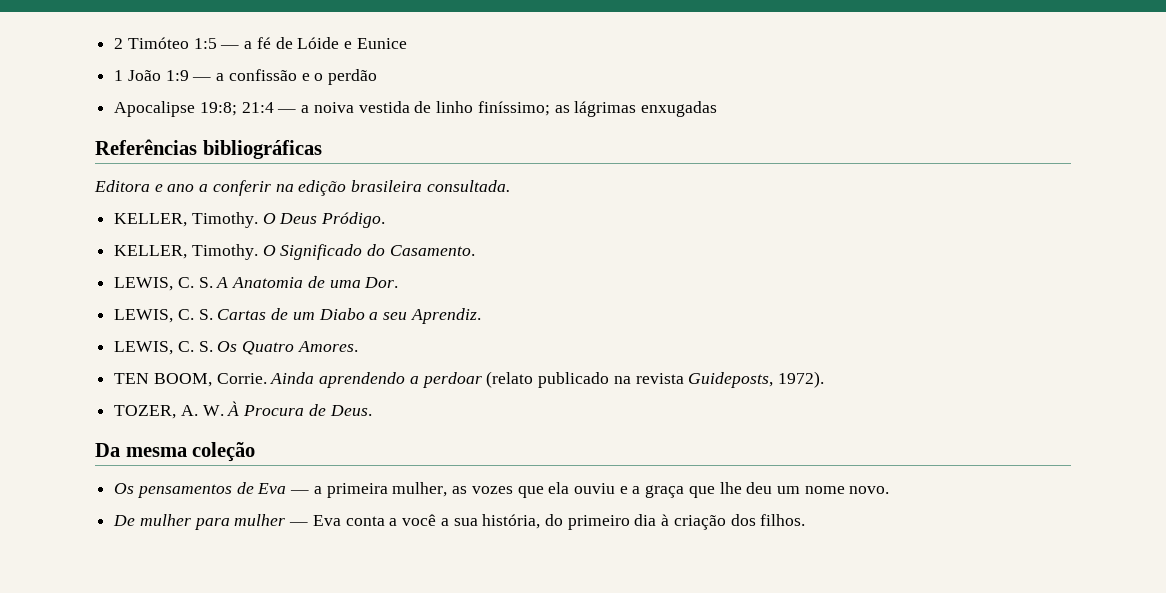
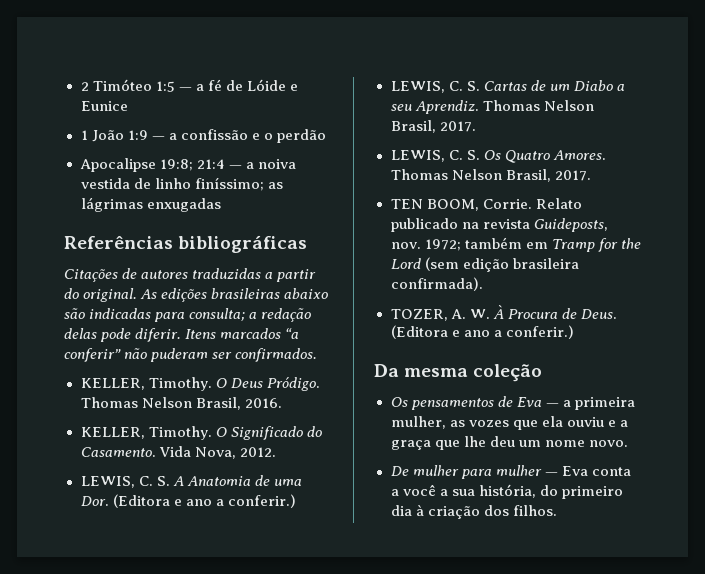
[94,180,510,196] Editora e ano a conferir na edição brasileira consultada. -> [64,268,317,282] [64,288,329,302] [64,308,312,322] [64,328,300,342] [64,348,318,362] Citações de autores traduzidas a partir do original. As edições brasileiras abaixo são indicadas para consulta; a redação delas pode diferir. Itens marcados “a conferir” não puderam ser confirmados.
(386, 220) none -> [80,397,282,410] Thomas Nelson Brasil, 2016.
(475, 250) none -> [158,446,276,459] Vida Nova, 2012.
(399, 282) none -> [112,494,296,508] (Editora e ano a conferir.)
(481, 316) none -> [482,100,594,111] [390,120,476,133] Thomas Nelson Brasil, 2017.
(358, 346) none -> [390,169,591,182] Thomas Nelson Brasil, 2017.
[270,371,824,388] Ainda aprendendo a perdoar (relato publicado na revista Guideposts, 1972). -> [535,198,582,209] [390,218,608,232] [390,237,641,252] [390,257,579,272] [390,277,483,291] Relato publicado na revista Guideposts, nov. 1972; também em Tramp for the Lord (sem edição brasileira confirmada).
(372, 410) none -> [390,325,574,339] (Editora e ano a conferir.)

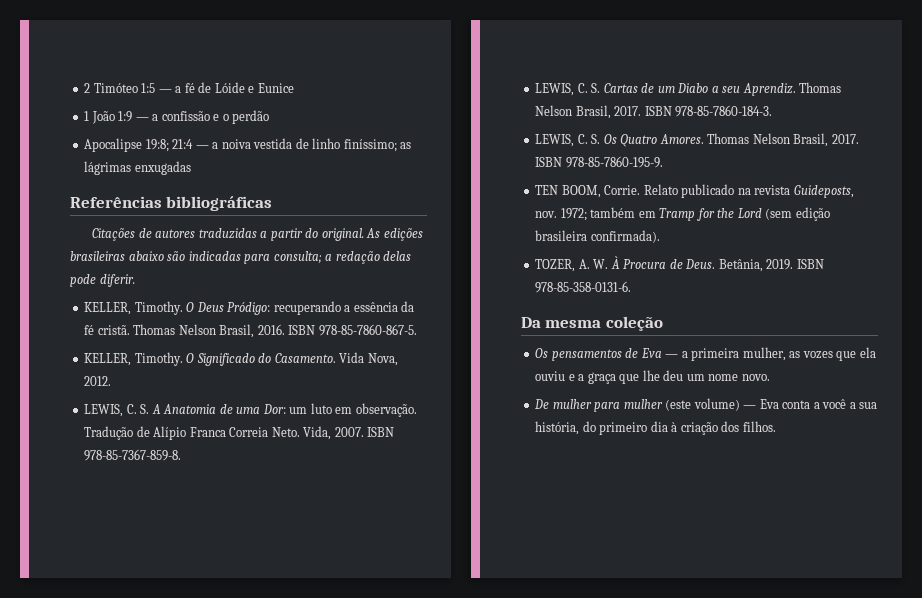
[185,328,300,339] [64,348,318,362] [80,377,320,391] Itens marcados “a conferir” não puderam ser confirmados. // KELLER, Timothy. O Deus Pródigo. -> [84,301,415,315] [84,325,130,335] // KELLER, Timothy. O Deus Pródigo: recuperando a essência da fé cristã.
(282, 403) none -> [288,324,417,336] ISBN 978-85-7860-867-5.
[80,494,296,508] Dor. (Editora e ano a conferir.) -> [262,403,417,417] [84,426,395,440] [84,449,182,461] Dor: um luto em observação. Tradução de Alípio Franca Correia Neto. Vida, 2007. ISBN 978-85-7367-859-8.
(476, 126) none -> [644,105,773,117] ISBN 978-85-7860-184-3.
(591, 175) none -> [535,156,663,168] ISBN 978-85-7860-195-9.
[390,325,574,339] (Editora e ano a conferir.) -> [718,259,824,272] [535,281,632,293] Betânia, 2019. ISBN 978-85-358-0131-6.
(542, 470) none -> [665,398,740,411] (este volume)

